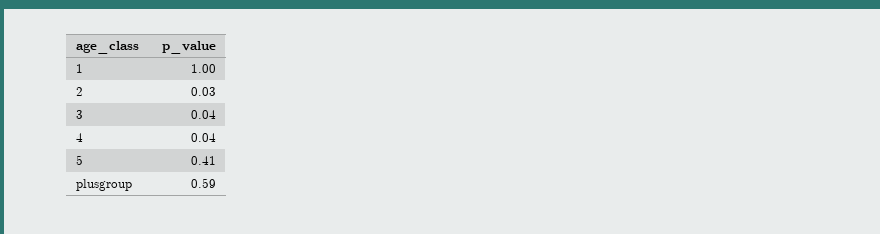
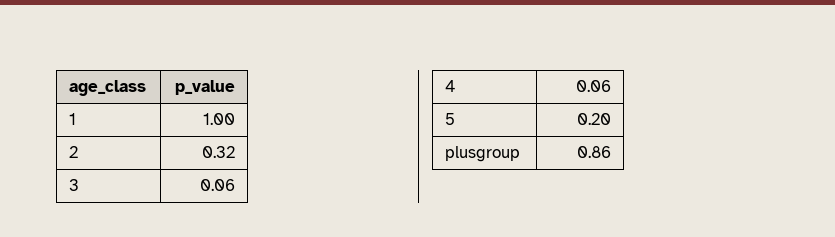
[190,87,216,96] 0.03 -> [201,146,235,158] 0.32
[190,110,216,119] 0.04 -> [199,179,235,191] 0.06
[190,133,216,142] 0.04 -> [575,80,611,92] 0.06
[190,156,216,165] 0.41 -> [576,113,611,125] 0.20
[190,178,216,188] 0.59 -> [576,146,611,158] 0.86

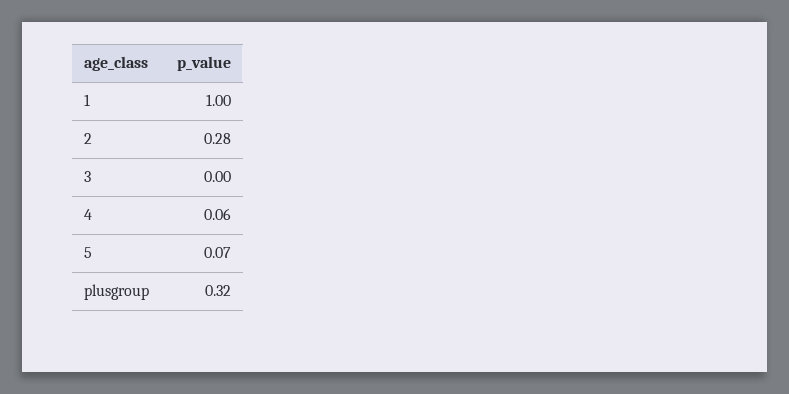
[201,146,235,158] 0.32 -> [203,133,231,144] 0.28
[199,179,235,191] 0.06 -> [203,171,231,182] 0.00
[576,113,611,125] 0.20 -> [203,247,231,258] 0.07
[576,146,611,158] 0.86 -> [204,285,231,296] 0.32

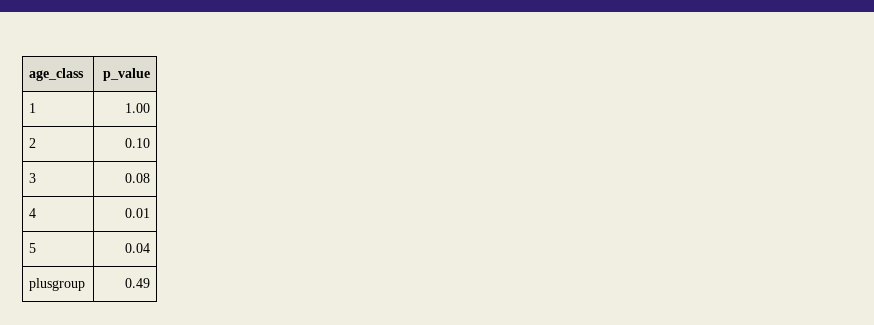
[203,133,231,144] 0.28 -> [124,138,150,148] 0.10
[203,171,231,182] 0.00 -> [124,173,150,183] 0.08
[203,208,231,220] 0.06 -> [124,208,150,218] 0.01
[203,247,231,258] 0.07 -> [124,243,150,253] 0.04
[204,285,231,296] 0.32 -> [124,278,150,288] 0.49

